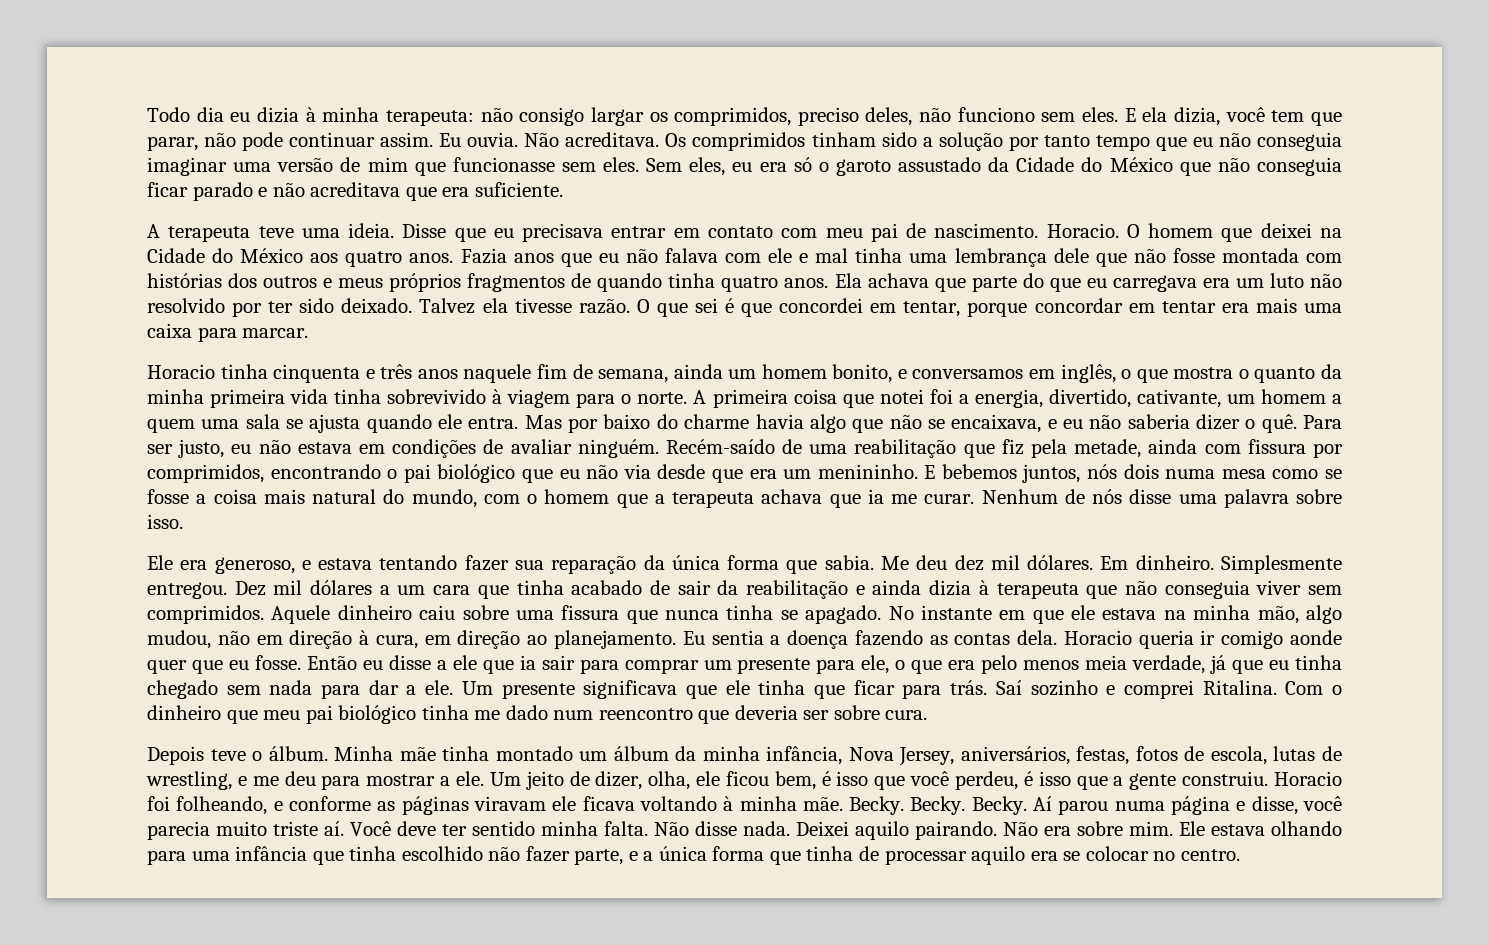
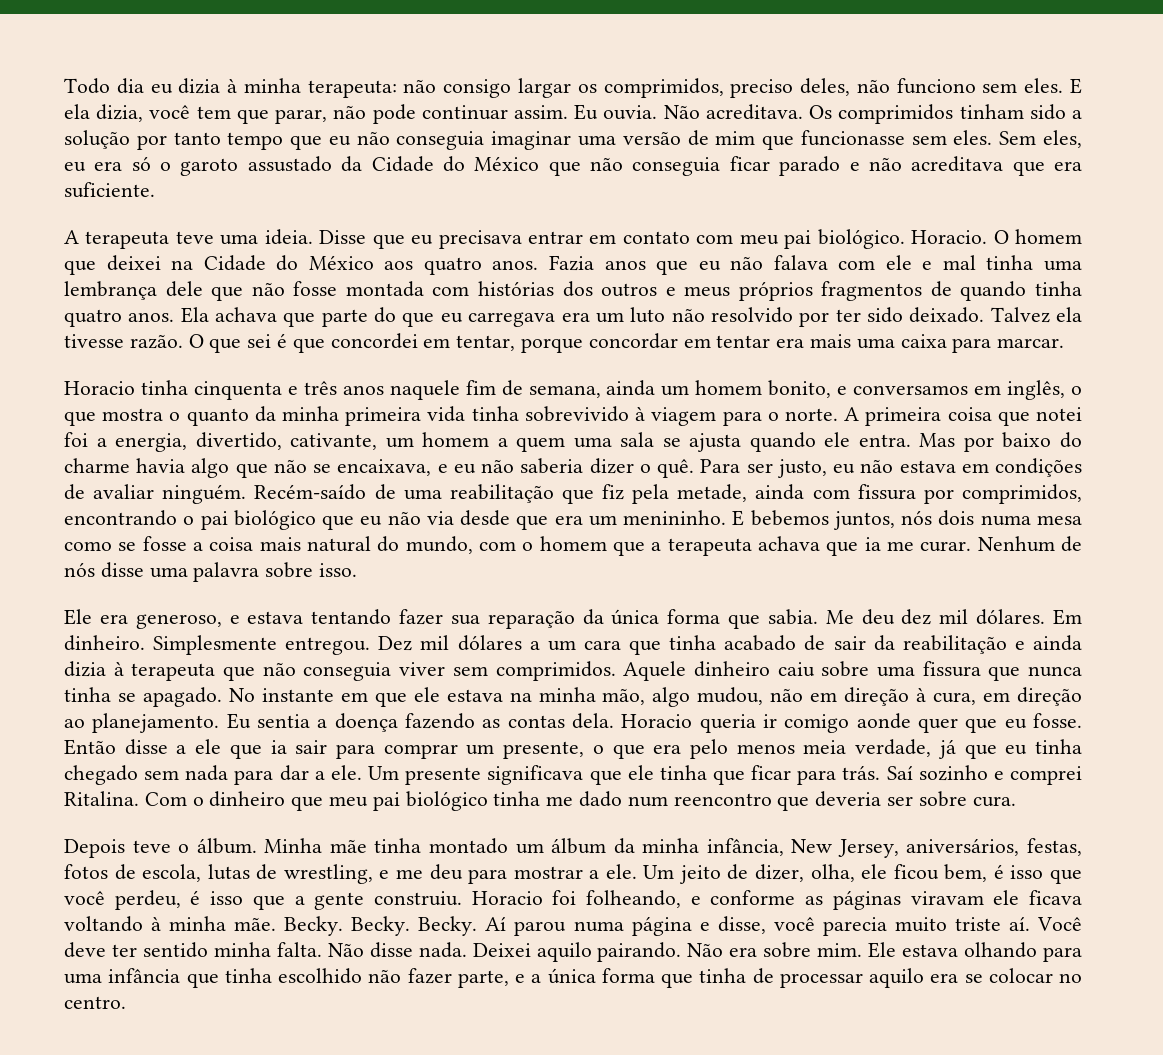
[906,223,1039,238] de nascimento. -> [817,229,905,249] biológico.
[362,660,383,670] eu -> (116, 747) none
[737,655,890,674] presente para ele, -> [503,741,585,759] presente,
[848,747,894,761] Nova -> [791,839,833,853] New

